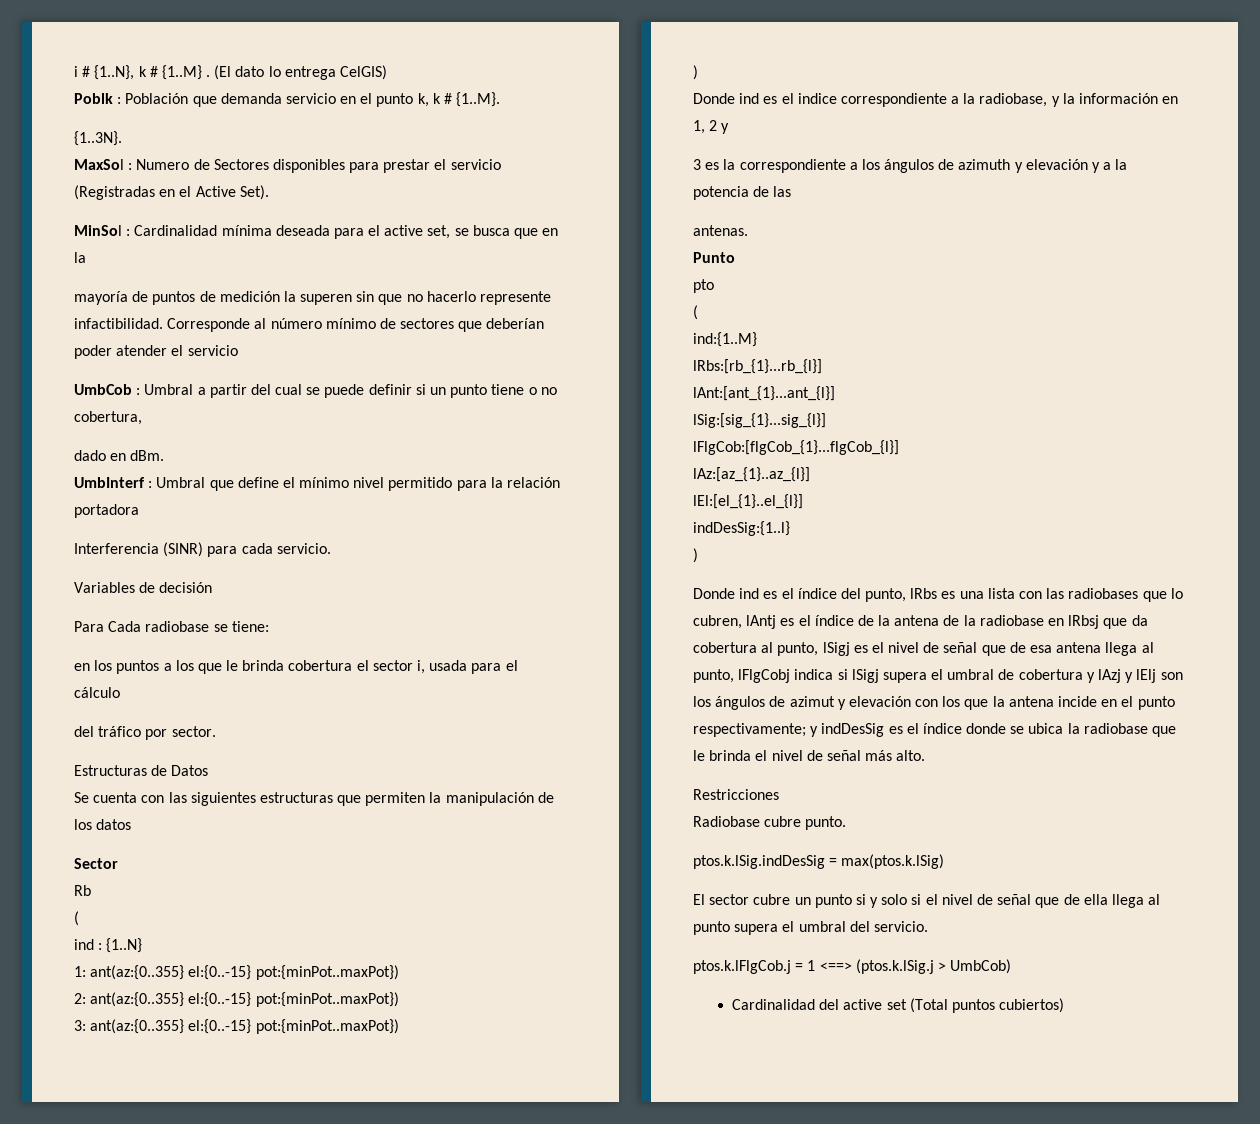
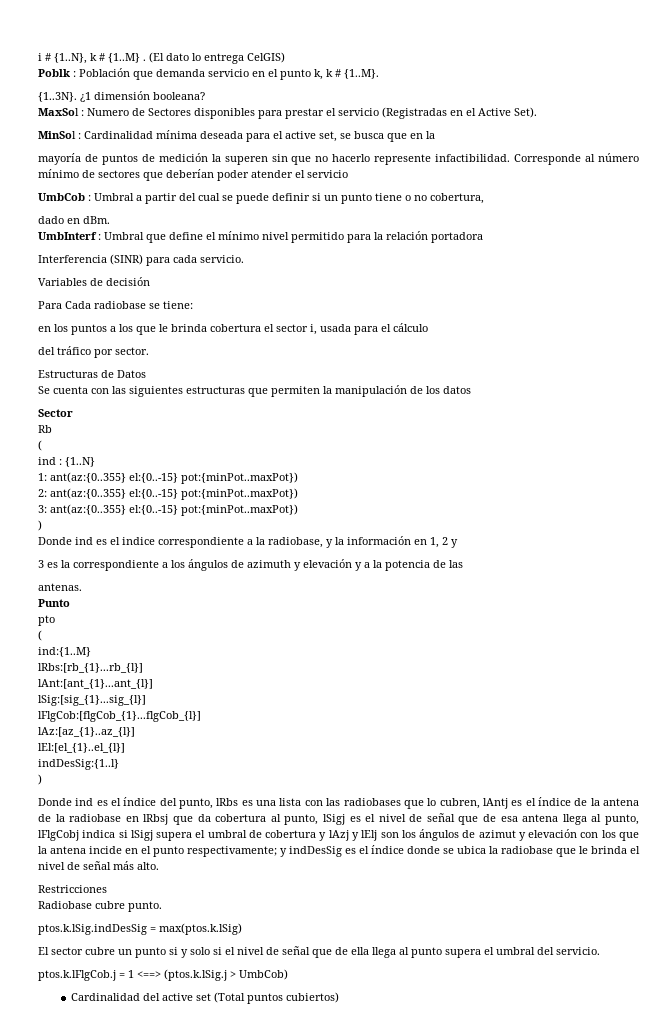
(122, 138) none -> [80,91,205,102] ¿1 dimensión booleana?

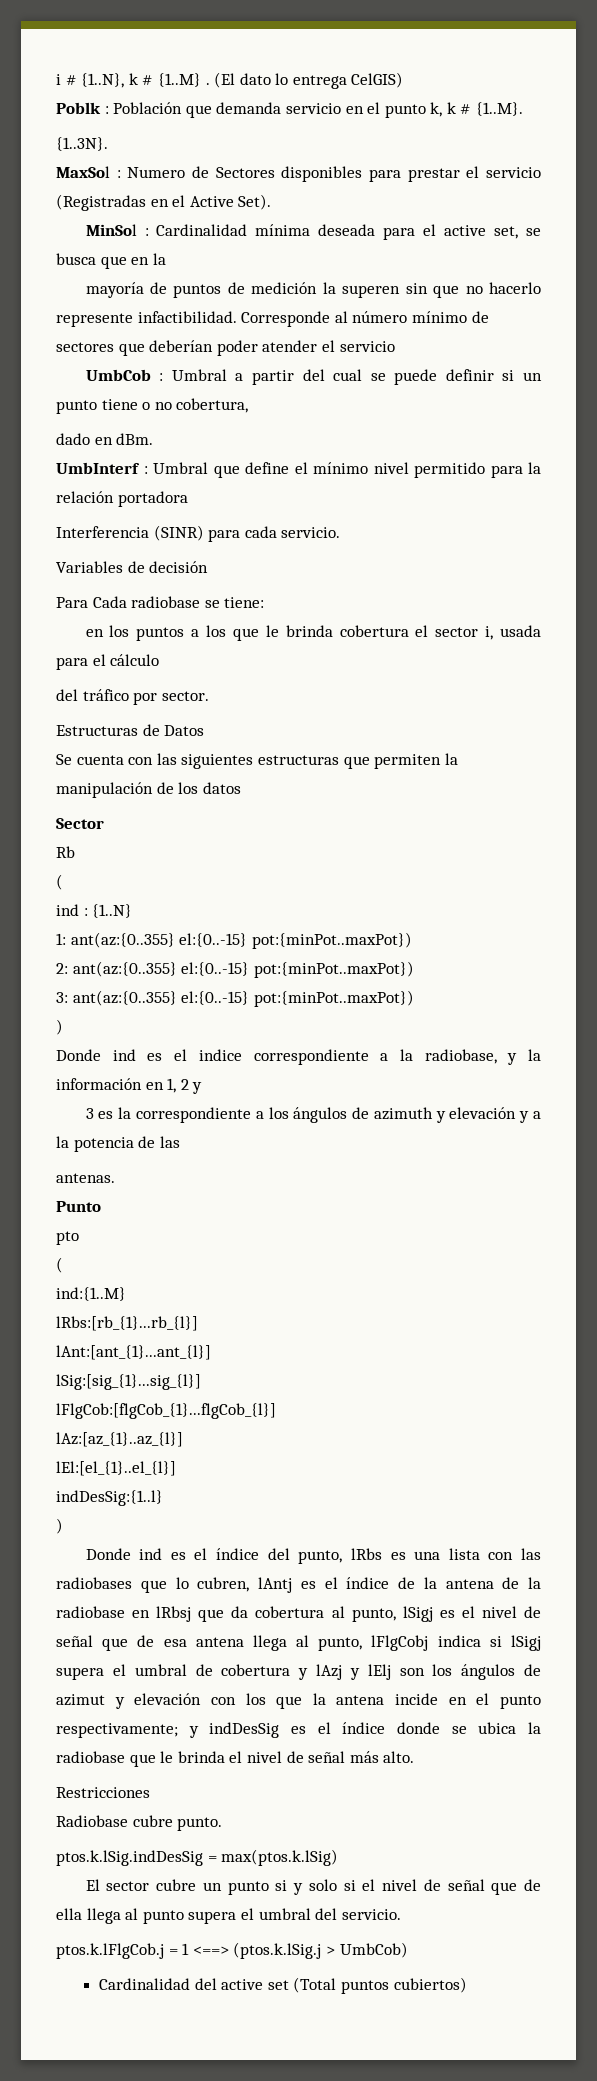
[80,91,205,102] ¿1 dimensión booleana? -> (108, 144) none

